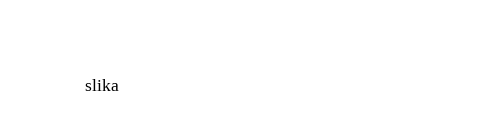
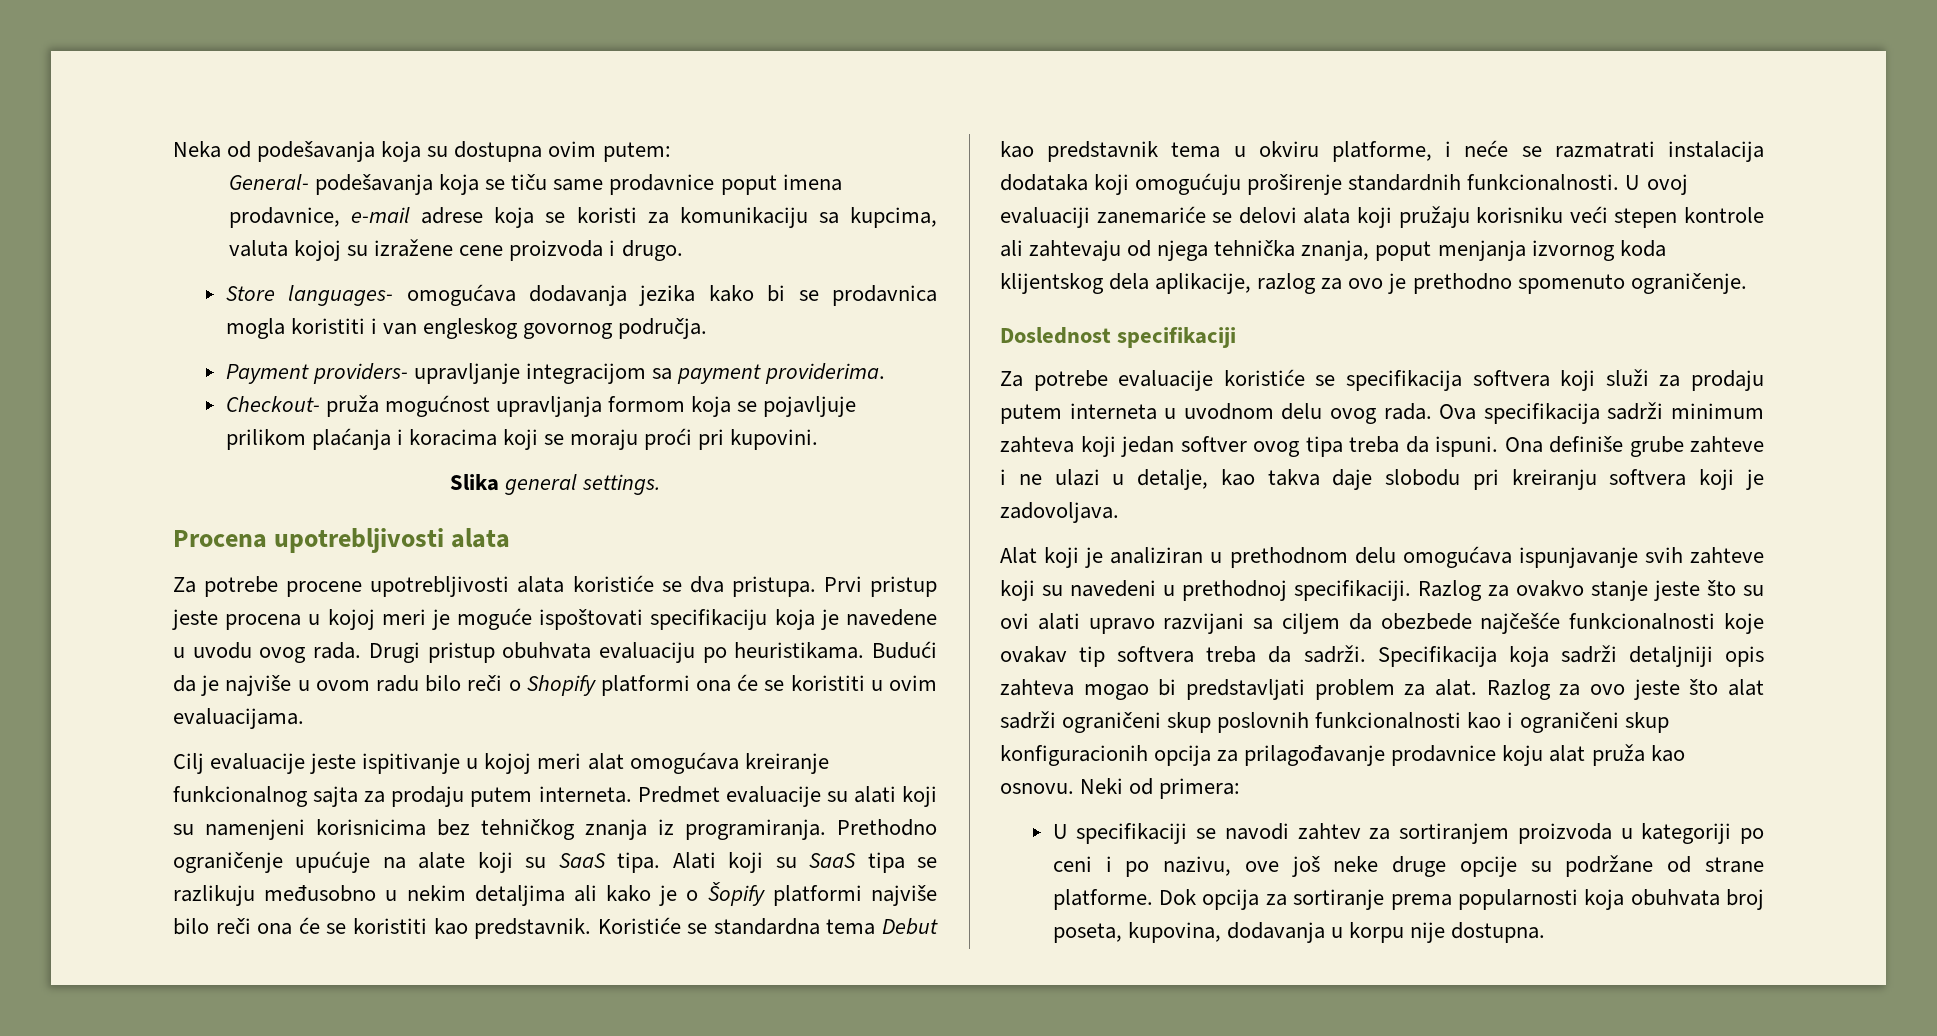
[85,79,119,91] slika -> [173,141,671,162] [229,174,842,195] [229,207,937,228] [229,239,683,261] [225,284,938,306] [225,318,708,339] [225,363,886,384] [225,395,857,417] [225,428,819,450] [449,474,661,495] [173,528,511,553] [173,575,938,597] [172,608,937,630] [173,641,938,663] [173,674,937,696] [173,708,304,729] [173,752,829,774] [173,786,938,807] [173,819,937,840] [173,851,937,873] [173,882,937,906] [173,917,939,939] [1000,140,1764,162] [1000,173,1688,195] [1000,206,1764,228] [1000,240,1666,261] [1000,273,1747,294] [1000,327,1237,348] [1000,369,1764,391] [1000,402,1764,424] [1000,436,1764,457] [1000,469,1764,490] [1000,502,1119,523] [1000,546,1764,568] [1000,580,1764,601] [1000,612,1764,634] [1000,645,1764,667] [1000,679,1764,700] [1000,711,1669,733] [1000,744,1685,766] [1000,778,1241,799] [1052,823,1764,844] [1052,855,1764,877] [1052,889,1764,910] [1052,922,1546,943] Neka od podešavanja koja su dostupna ovim putem: // General- podešavanja koja se tiču same prodavnice poput imena prodavnice, e-mail adrese koja se koristi za komunikaciju sa kupcima, valuta kojoj su izražene cene proizvoda i drugo. // Store languages- omogućava dodavanja jezika kako bi se prodavnica mogla koristiti i van engleskog govornog područja. // Payment providers- upravljanje integracijom sa payment providerima. // Checkout- pruža mogućnost upravljanja formom koja se pojavljuje prilikom plaćanja i koracima koji se moraju proći pri kupovini. // Slika general settings. // Procena upotrebljivosti alata // Za potrebe procene upotrebljivosti alata koristiće se dva pristupa. Prvi pristup jeste procena u kojoj meri je moguće ispoštovati specifikaciju koja je navedene u uvodu ovog rada. Drugi pristup obuhvata evaluaciju po heuristikama. Budući da je najviše u ovom radu bilo reči o Shopify platformi ona će se koristiti u ovim evaluacijama. // Cilj evaluacije jeste ispitivanje u kojoj meri alat omogućava kreiranje funkcionalnog sajta za prodaju putem interneta. Predmet evaluacije su alati koji su namenjeni korisnicima bez tehničkog znanja iz programiranja. Prethodno ograničenje upućuje na alate koji su SaaS tipa. Alati koji su SaaS tipa se razlikuju međusobno u nekim detaljima ali kako je o Šopify platformi najviše bilo reči ona će se koristiti kao predstavnik. Koristiće se standardna tema Debut kao predstavnik tema u okviru platforme, i neće se razmatrati instalacija dodataka koji omogućuju proširenje standardnih funkcionalnosti. U ovoj evaluaciji zanemariće se delovi alata koji pružaju korisniku veći stepen kontrole ali zahtevaju od njega tehnička znanja, poput menjanja izvornog koda klijentskog dela aplikacije, razlog za ovo je prethodno spomenuto ograničenje. // Doslednost specifikaciji // Za potrebe evaluacije koristiće se specifikacija softvera koji služi za prodaju putem interneta u uvodnom delu ovog rada. Ova specifikacija sadrži minimum zahteva koji jedan softver ovog tipa treba da ispuni. Ona definiše grube zahteve i ne ulazi u detalje, kao takva daje slobodu pri kreiranju softvera koji je zadovoljava. // Alat koji je analiziran u prethodnom delu omogućava ispunjavanje svih zahteve koji su navedeni u prethodnoj specifikaciji. Razlog za ovakvo stanje jeste što su ovi alati upravo razvijani sa ciljem da obezbede najčešće funkcionalnosti koje ovakav tip softvera treba da sadrži. Specifikacija koja sadrži detaljniji opis zahteva mogao bi predstavljati problem za alat. Razlog za ovo jeste što alat sadrži ograničeni skup poslovnih funkcionalnosti kao i ograničeni skup konfiguracionih opcija za prilagođavanje prodavnice koju alat pruža kao osnovu. Neki od primera: // U specifikaciji se navodi zahtev za sortiranjem proizvoda u kategoriji po ceni i po nazivu, ove još neke druge opcije su podržane od strane platforme. Dok opcija za sortiranje prema popularnosti koja obuhvata broj poseta, kupovina, dodavanja u korpu nije dostupna.

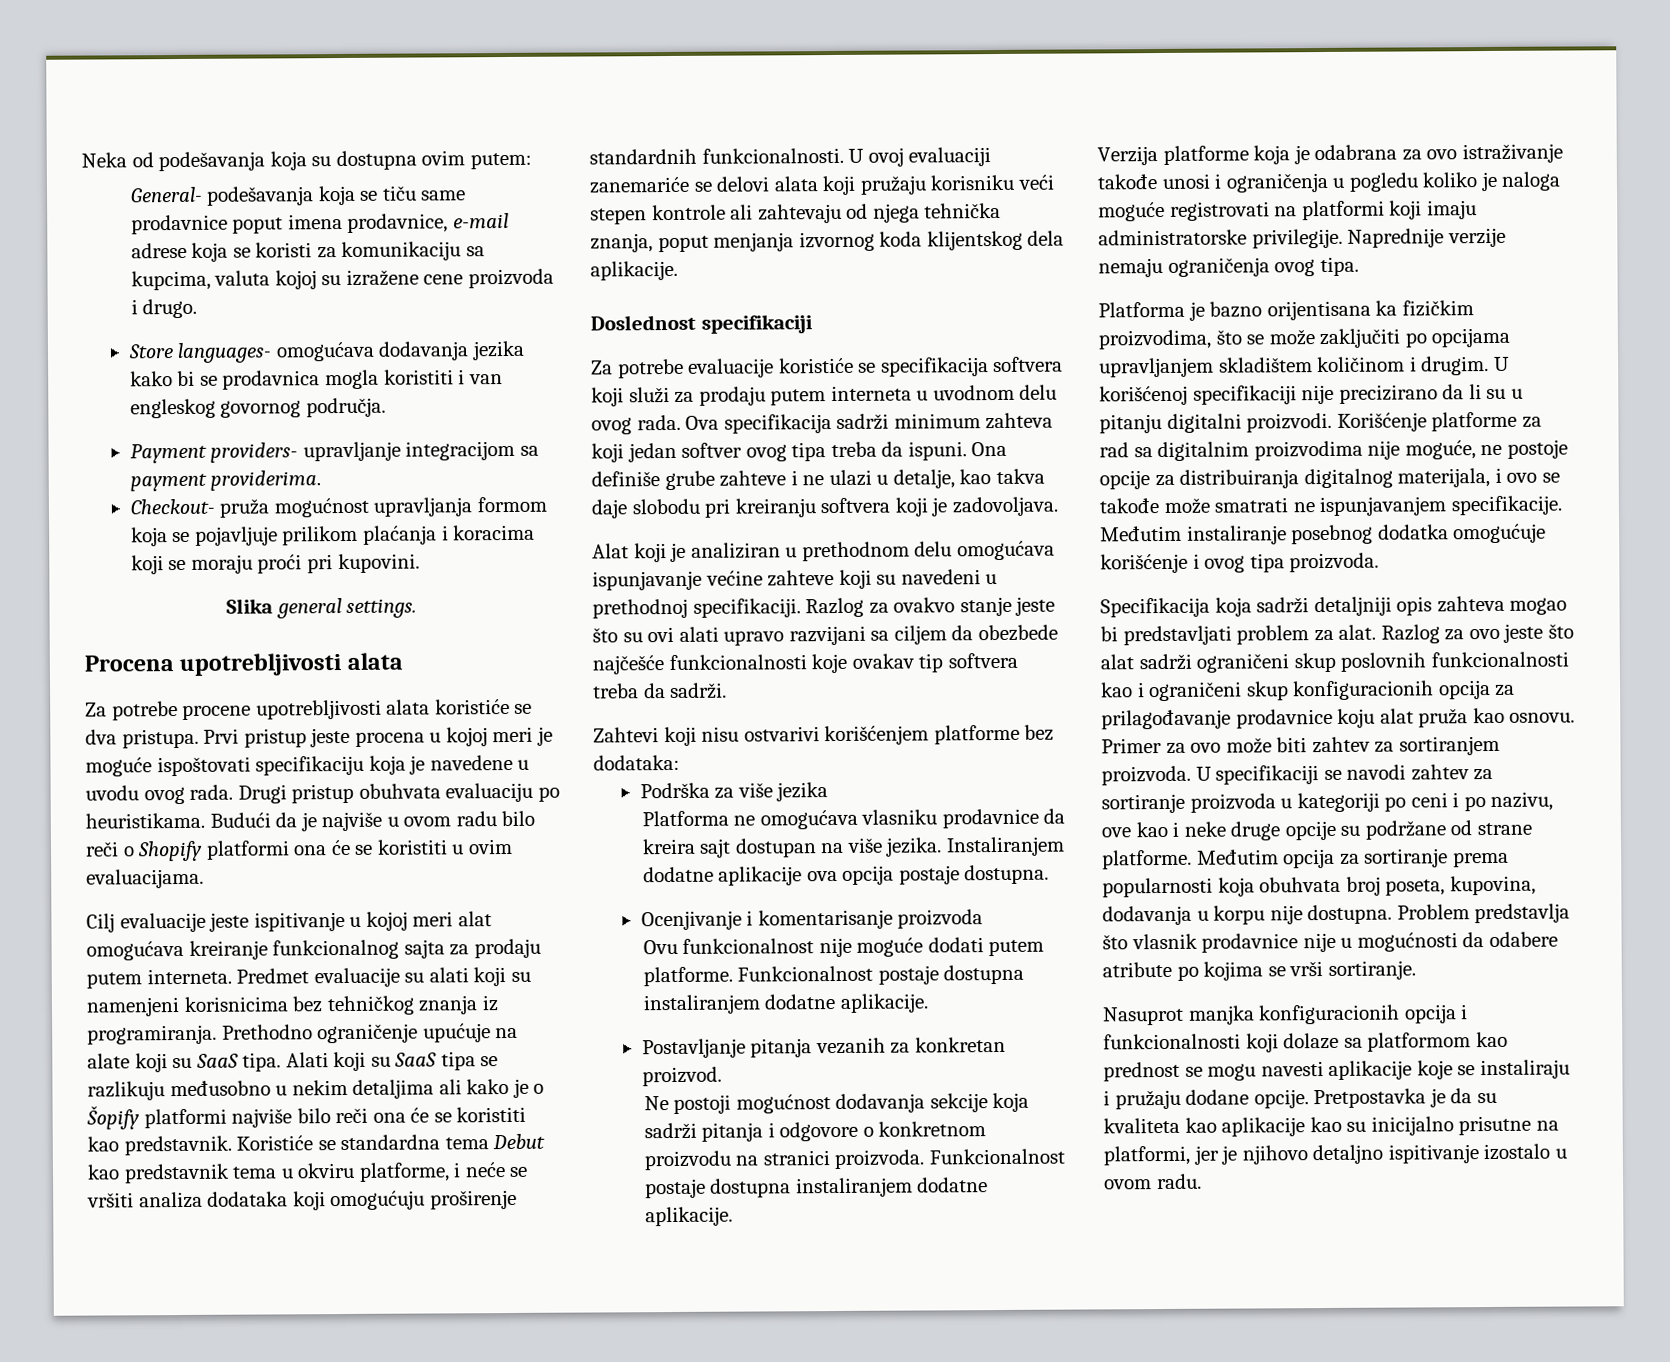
[1554,141,1764,162] razmatrati instalacija -> [87,1191,203,1209] vršiti analiza
[1155,273,1747,294] aplikacije, razlog za ovo je prethodno spomenuto ograničenje. -> [590,260,678,281] aplikacije.
[1644,547,1683,563] svih -> [705,570,763,586] većine
(1366, 654) none -> [593,724,1055,747] [593,754,680,771] [639,782,829,802] [641,808,1066,830] [641,836,1065,858] [642,864,1050,886] [640,909,984,931] [642,937,1045,958] [642,964,1025,987] [642,993,929,1015] [641,1036,1007,1059] [641,1066,722,1087] [643,1092,1030,1114] [643,1121,987,1142] [643,1148,1065,1171] [644,1177,989,1199] [644,1206,733,1227] [1097,143,1563,166] [1097,171,1562,193] [1098,200,1477,222] [1098,227,1506,249] [1098,256,1359,278] [1098,300,1474,321] [1098,327,1511,350] [1099,355,1510,378] [1099,384,1523,406] [1099,411,1542,434] [1099,439,1568,462] [1099,467,1560,490] [1099,495,1562,517] [1100,523,1547,545] [1100,552,1380,574] // Zahtevi koji nisu ostvarivi korišćenjem platforme bez dodataka: // Podrška za više jezika // Platforma ne omogućava vlasniku prodavnice da kreira sajt dostupan na više jezika. Instaliranjem dodatne aplikacije ova opcija postaje dostupna. // Ocenjivanje i komentarisanje proizvoda // Ovu funkcionalnost nije moguće dodati putem platforme. Funkcionalnost postaje dostupna instaliranjem dodatne aplikacije. // Postavljanje pitanja vezanih za konkretan proizvod. // Ne postoji mogućnost dodavanja sekcije koja sadrži pitanja i odgovore o konkretnom proizvodu na stranici proizvoda. Funkcionalnost postaje dostupna instaliranjem dodatne aplikacije. // Verzija platforme koja je odabrana za ovo istraživanje takođe unosi i ograničenja u pogledu koliko je naloga moguće registrovati na platformi koji imaju administratorske privilegije. Naprednije verzije nemaju ograničenja ovog tipa. // Platforma je bazno orijentisana ka fizičkim proizvodima, što se može zaključiti po opcijama upravljanjem skladištem količinom i drugim. U korišćenoj specifikaciji nije precizirano da li su u pitanju digitalni proizvodi. Korišćenje platforme za rad sa digitalnim proizvodima nije moguće, ne postoje opcije za distribuiranja digitalnog materijala, i ovo se takođe može smatrati ne ispunjavanjem specifikacije. Međutim instaliranje posebnog dodatka omogućuje korišćenje i ovog tipa proizvoda. //
[1080,778,1241,799] Neki od primera: // -> [1101,735,1500,756] [1101,765,1191,786] Primer za ovo može biti zahtev za sortiranjem proizvoda.
[1399,823,1510,844] sortiranjem -> [1101,793,1185,814] sortiranje
[1291,856,1320,877] još -> [1135,821,1180,838] kao i
[1159,889,1197,905] Dok -> [1196,849,1279,865] Međutim
(1546, 932) none -> [1396,903,1571,924] [1102,931,1558,953] [1102,960,1416,981] [1102,1004,1469,1026] [1103,1031,1508,1053] [1103,1059,1570,1082] [1103,1088,1497,1110] [1103,1115,1559,1137] [1103,1143,1567,1166] [1104,1173,1202,1190] Problem predstavlja što vlasnik prodavnice nije u mogućnosti da odabere atribute po kojima se vrši sortiranje. // Nasuprot manjka konfiguracionih opcija i funkcionalnosti koji dolaze sa platformom kao prednost se mogu navesti aplikacije koje se instaliraju i pružaju dodane opcije. Pretpostavka je da su kvaliteta kao aplikacije kao su inicijalno prisutne na platformi, jer je njihovo detaljno ispitivanje izostalo u ovom radu.

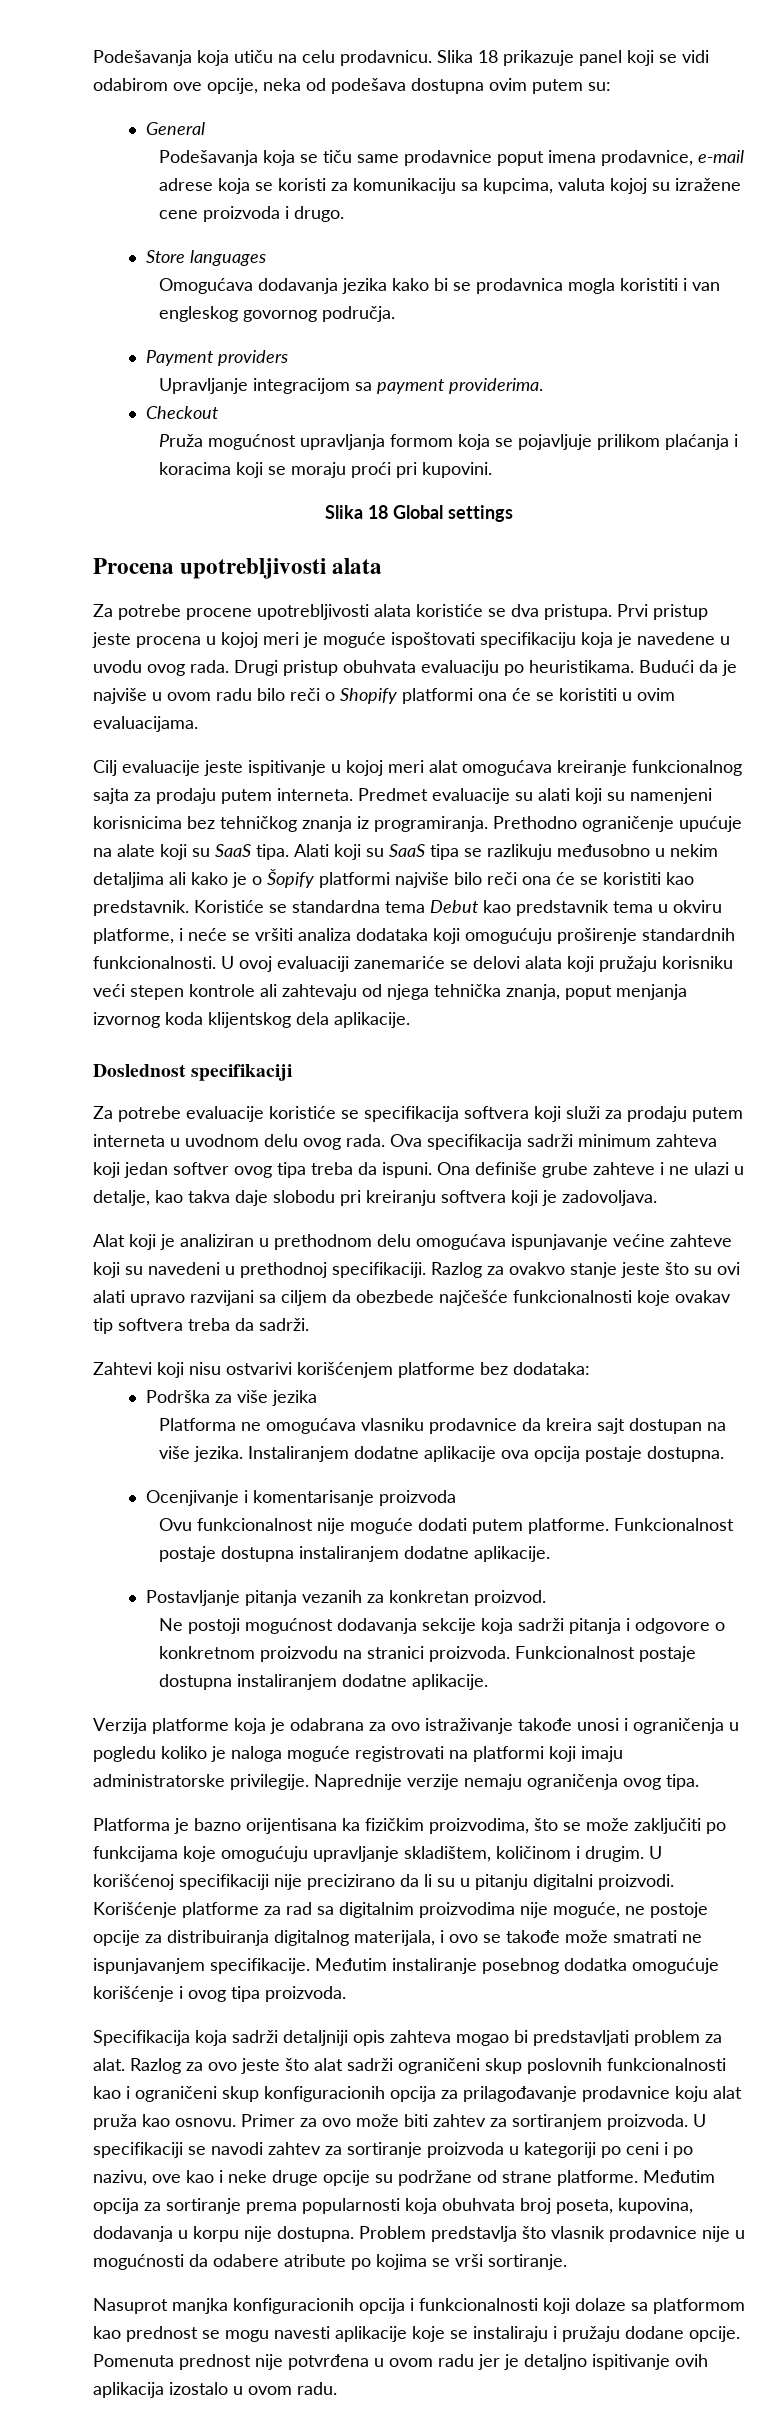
[81,150,532,172] [129,186,315,206] Neka od podešavanja koja su dostupna ovim putem: // General- podešavanja -> [93,50,709,66] [93,78,611,94] [145,122,205,135] [158,150,258,166] Podešavanja koja utiču na celu prodavnicu. Slika 18 prikazuje panel koji se vidi odabirom ove opcije, neka od podešava dostupna ovim putem su: // General // Podešavanja
[177,341,375,364] languages- omogućava -> [189,250,266,266] [158,278,253,294] languages // Omogućava
[210,441,401,463] providers- upravljanje -> [217,350,288,366] [158,378,248,394] providers // Upravljanje
[129,498,270,518] Checkout- pruža -> [145,406,219,419] [158,434,203,447] Checkout // Pruža
[275,598,418,619] general settings. -> [368,505,513,522] 18 Global settings
[1431,327,1511,348] [1099,357,1313,378] opcijama upravljanjem skladištem -> [93,1846,491,1862] funkcijama koje omogućuju upravljanje skladištem,
[1313,1088,1497,1109] [1103,1115,1559,1137] [1103,1145,1190,1166] Pretpostavka je da su kvaliteta kao aplikacije kao su inicijalno prisutne na platformi, -> [93,2354,474,2370] Pomenuta prednost nije potvrđena u ovom radu
[1241,1145,1308,1165] njihovo -> (519, 2362) none
(1479, 1154) none -> [675,2354,708,2367] [93,2382,164,2398] ovih aplikacija

